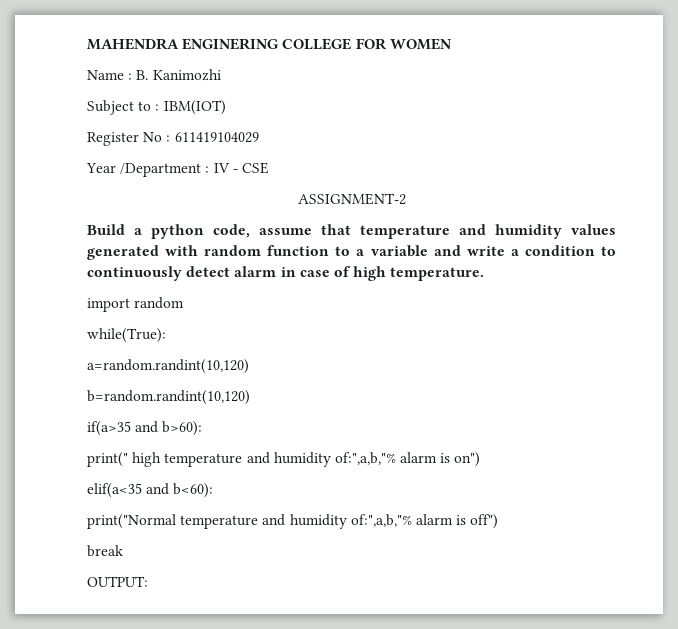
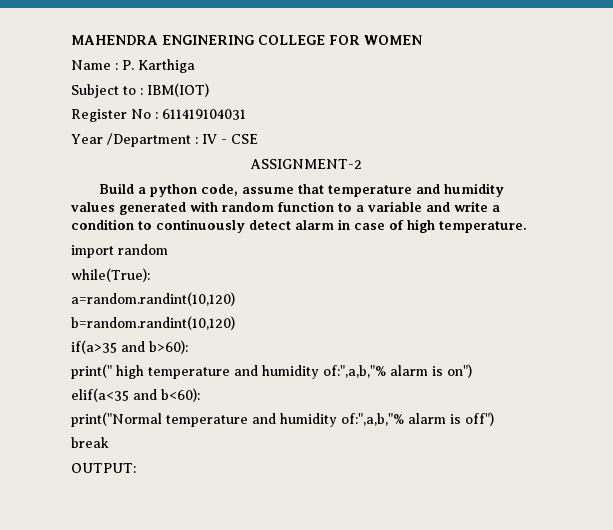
[136,69,221,81] B. Kanimozhi -> [122,59,195,73] P. Karthiga
[174,132,259,143] 611419104029 -> [162,109,246,120] 611419104031

